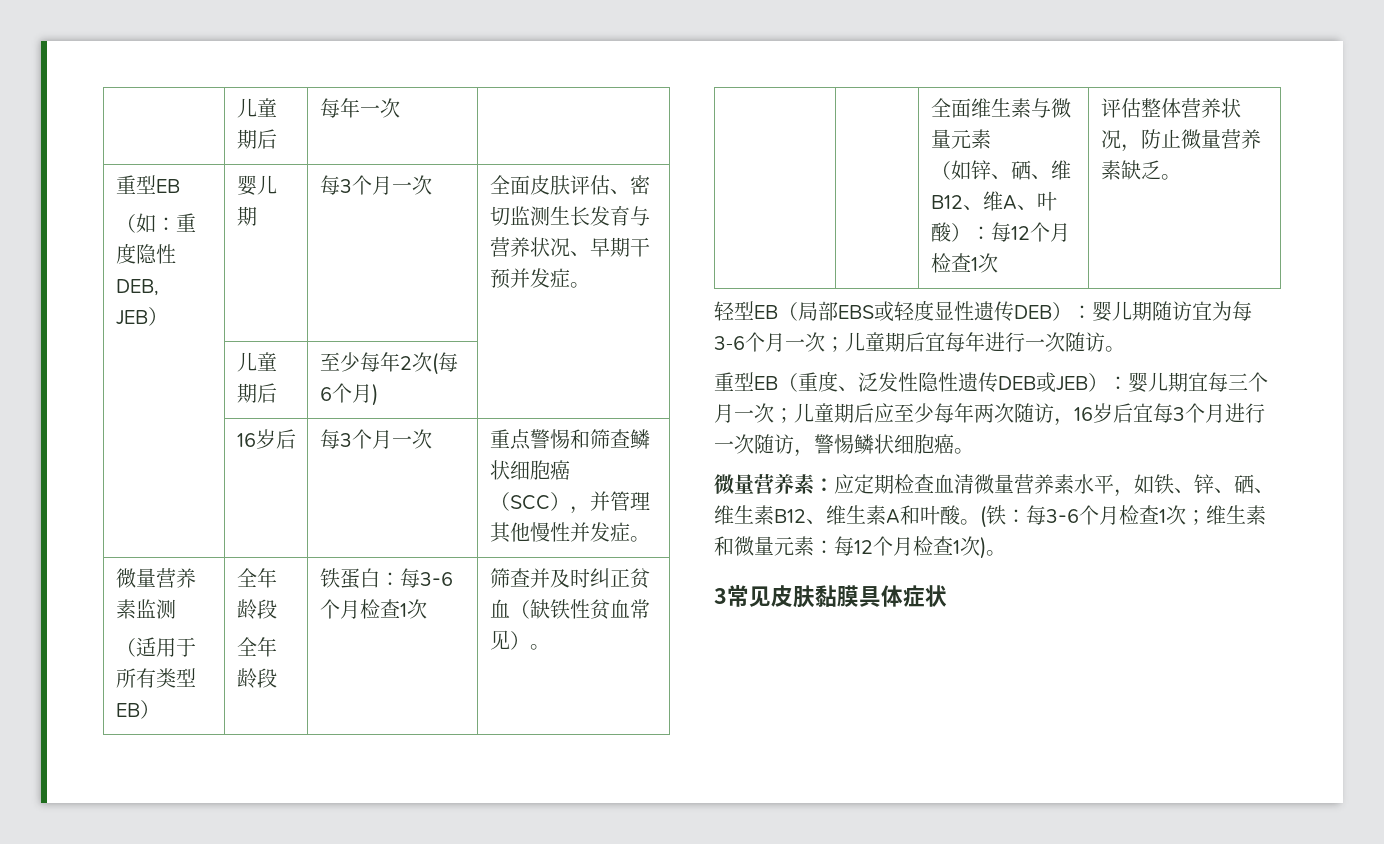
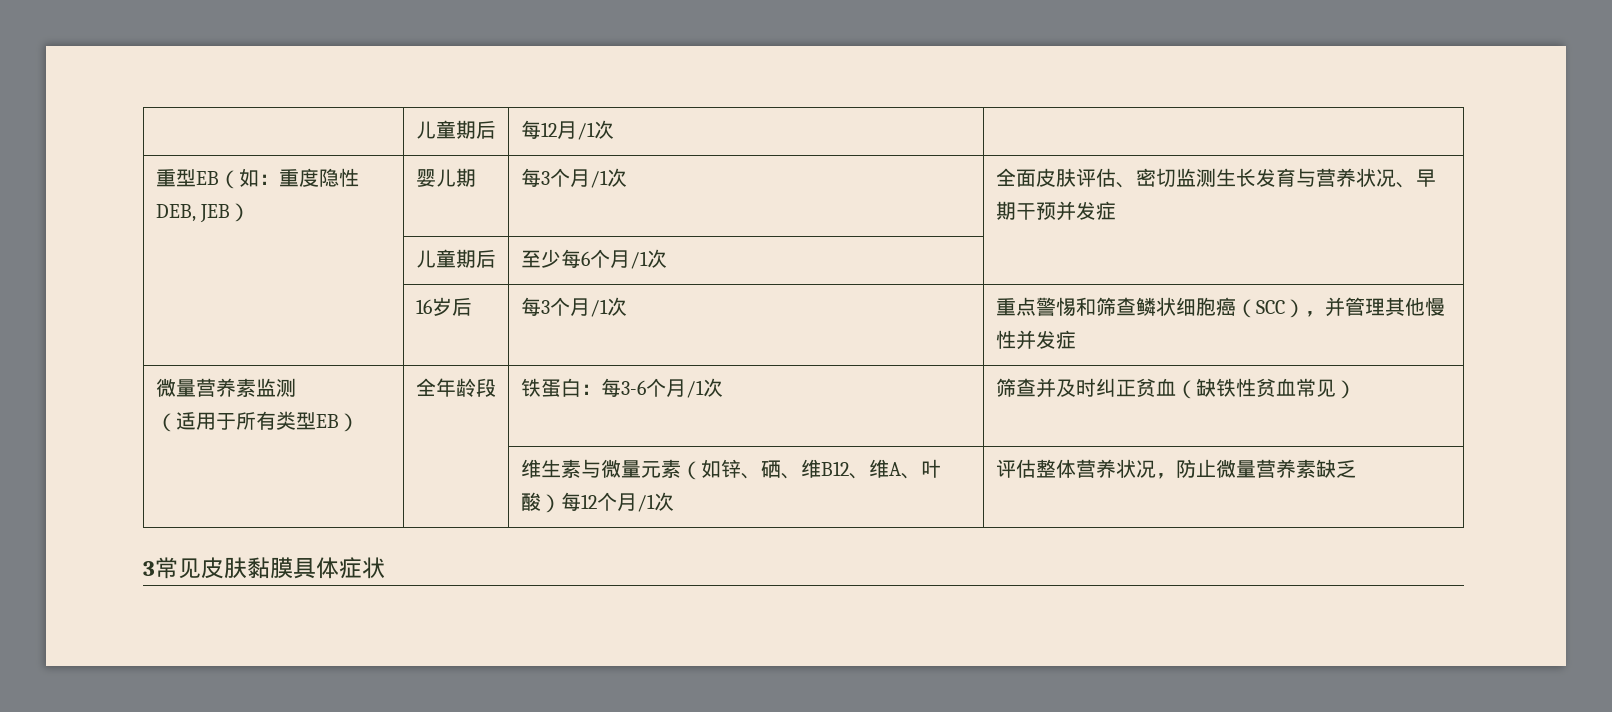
[339,98,380,118] 年一 -> [540,121,595,140] 12月/1
(180, 186) // -> (219, 178) none
[391,182,412,193] 一 -> [589,170,608,188] /1
[569,282,590,288] 。 -> (1116, 210) none
[379,352,458,375] 年2次(每 -> (581, 258) none
[371,383,378,406] ) -> [629,249,667,269] /1次
[391,436,412,447] 一 -> [589,299,608,317] /1
[629,536,650,542] 。 -> (1076, 339) none
[236,637,277,657] [236,668,277,689] // 全年龄段 -> (496, 387) none
[359,599,407,619] 检查1 -> [685,380,704,398] /1
[529,644,550,650] [930,98,971,118] 。 // | | 全面 -> (1356, 389) // | |
(991, 139) // -> (681, 468) none
[970,222,1070,242] [930,253,978,273] ：每12个月检查1 -> [560,492,655,512] 每12个月/1
[1160,174,1181,180] [714,300,1252,322] [714,332,1125,352] [714,371,1268,393] [714,403,1265,426] [714,434,974,457] [714,474,1274,497] [714,505,1266,528] [714,536,1006,559] 。 // 轻型EB（局部EBS或轻度显性遗传DEB）：婴儿期随访宜为每3‑6个月一次；儿童期后宜每年进行一次随访。 // 重型EB（重度、泛发性隐性遗传DEB或JEB）：婴儿期宜每三个月一次；儿童期后应至少每年两次随访，16岁后宜每3个月进行一次随访，警惕鳞状细胞癌。 // 微量营养素：应定期检查⾎清微量营养素⽔平，如铁、锌、硒、维⽣素B12、维⽣素A和叶酸。(铁：每3-6个⽉检查1次；维⽣素和微量元素：每12个⽉检查1次)。 -> (1356, 469) none

